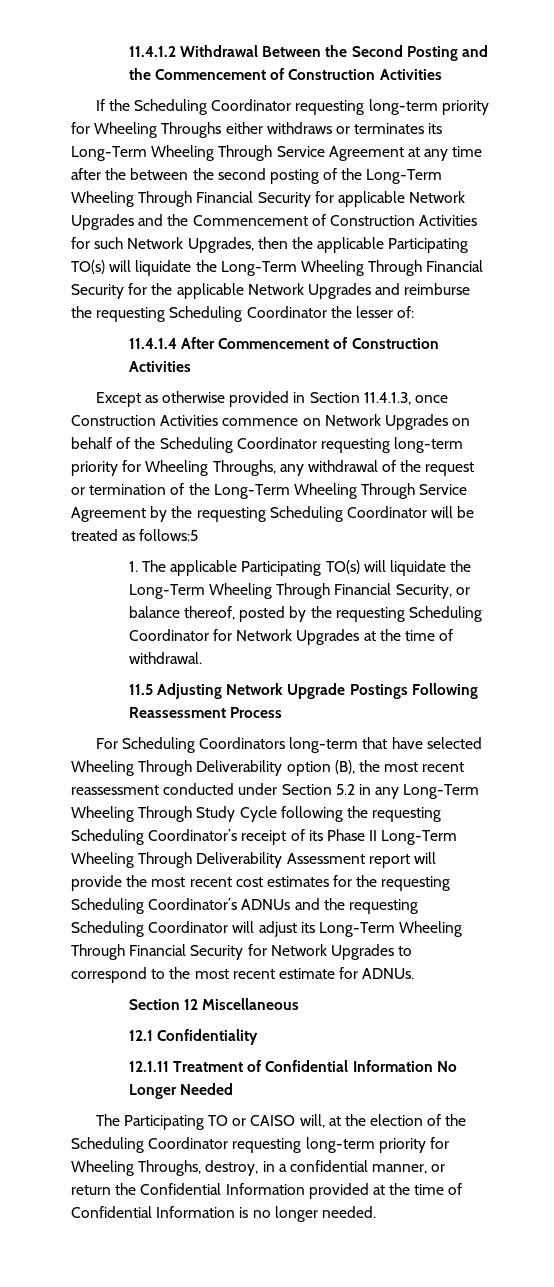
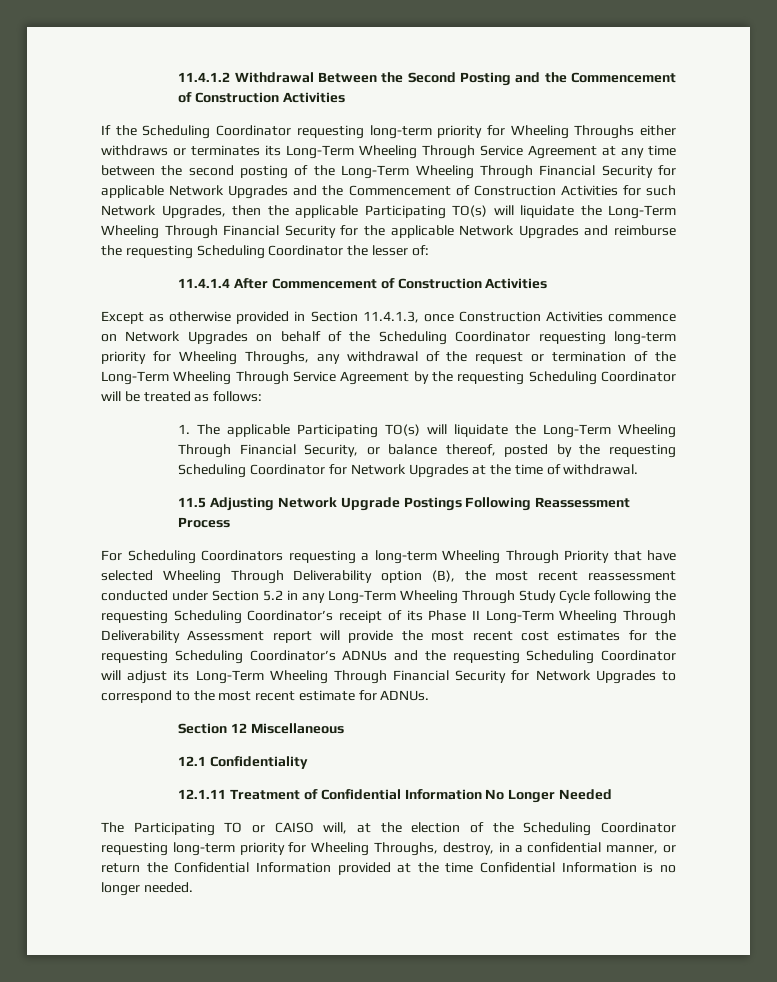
[71,168,127,180] after the -> (676, 150) none
[139,529,199,541] follows:5 -> [213,391,263,402] follows:
[289,737,359,753] long-term -> [288,550,609,564] requesting a long-term Wheeling Through Priority
[448,1183,463,1195] of -> (474, 867) none

